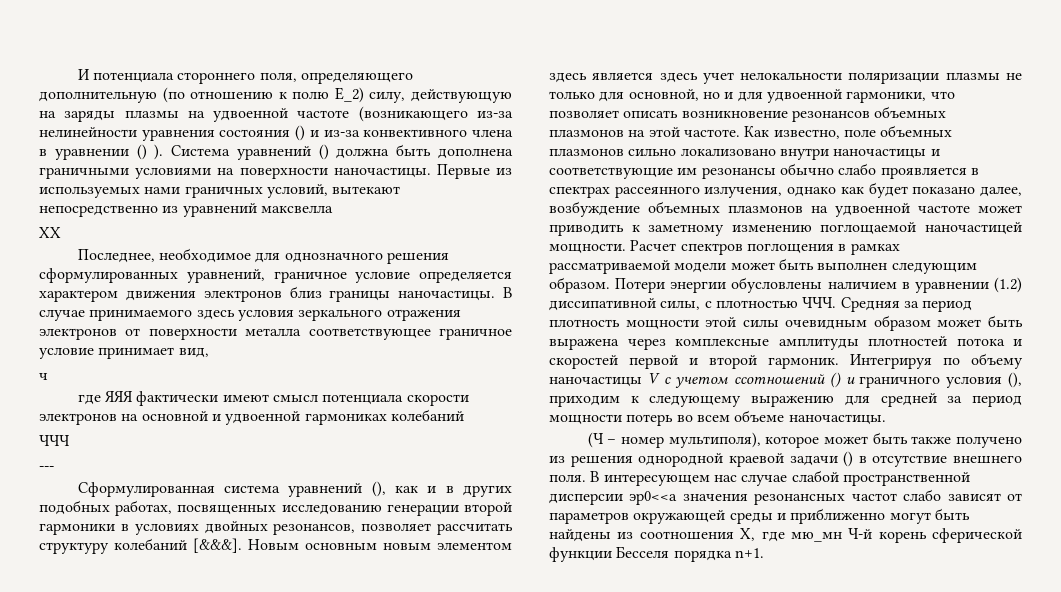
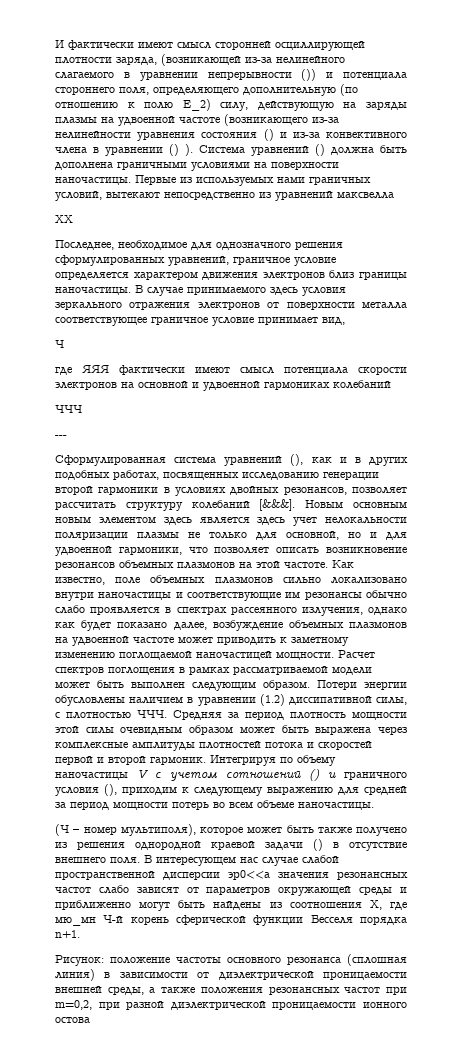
(90, 74) none -> [68,40,365,51] [55,54,345,66] [55,69,334,81] фактически имеют смысл сторонней осциллирующей плотности заряда, (возникающей из-за нелинейного слагаемого в уравнении непрерывности ()) и
[39,373,48,380] ч -> [55,340,64,348] Ч
[734,374,826,384] ссотношений -> [226,771,301,778] сотношений
(764, 553) none -> [55,954,407,966] [55,969,407,981] [55,986,407,995] [55,1000,407,1010] [55,1017,90,1023] // Рисунок: положение частоты основного резонанса (сплошная линия) в зависимости от диэлектрической проницаемости внешней среды, а также положения резонансных частот при m=0,2, при разной диэлектрической проницаемости ионного остова

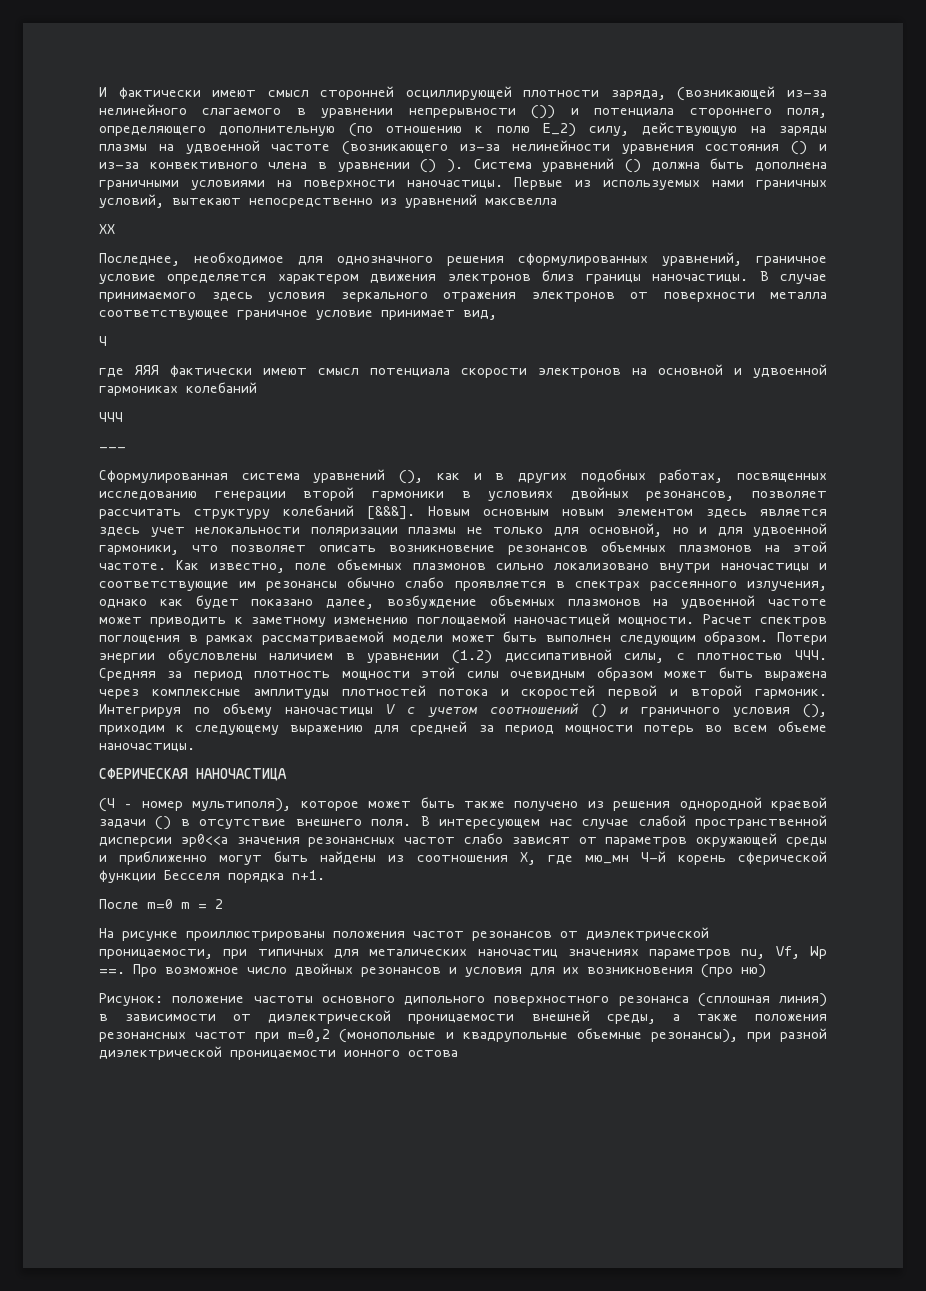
[226,771,301,778] сотношений -> [489,703,579,714] соотношений
(374, 806) none -> [99,768,287,781] // СФЕРИЧЕСКАЯ НАНОЧАСТИЦА
(80, 934) none -> [99,899,223,910] [99,927,709,941] [99,946,827,959] [99,963,766,978] // После m=0 m = 2 // На рисунке проиллюстрированы положения частот резонансов от диэлектрической проницаемости, при типичных для металических наночастиц значениях параметров nu, Vf, Wp ==. Про возможное число двойных резонансов и условия для их возникновения (про ню)
(281, 960) none -> [404,996,610,1006] дипольного поверхностного
[55,1000,92,1010] m=0,2, -> [288,1028,738,1043] m=0,2 (монопольные и квадрупольные объемные резонансы),

